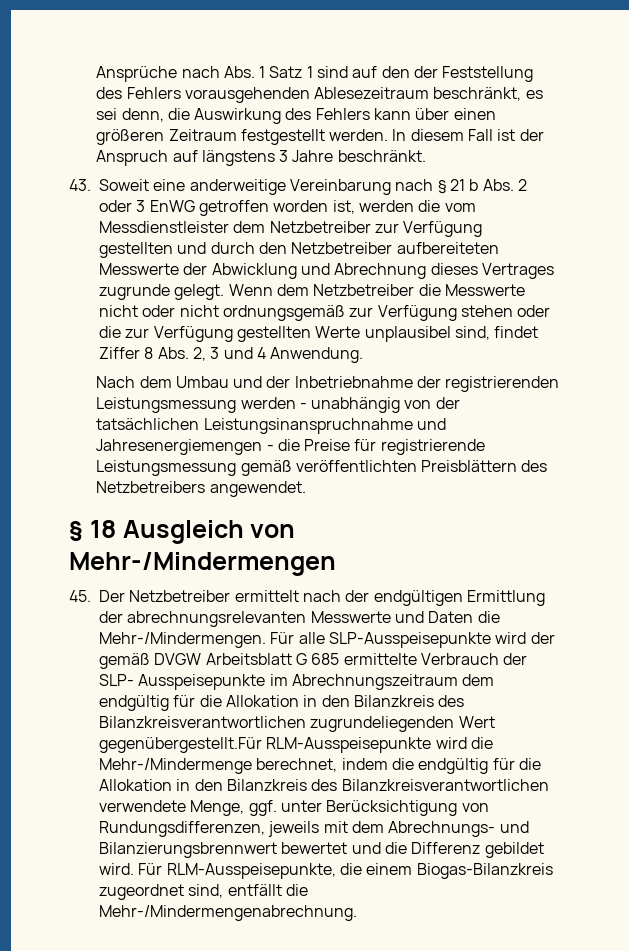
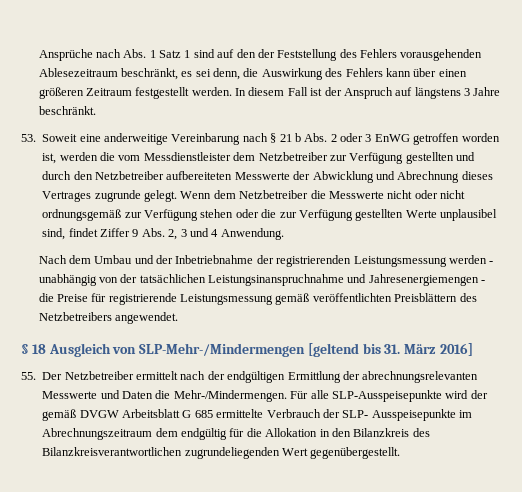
[69,179,91,191] 43. -> [21,134,36,142] 53.
[144,347,154,359] 8 -> [132,229,139,237] 9
[69,552,336,576] [69,590,91,602] Mehr-/Mindermengen // 45. -> [139,343,474,357] [21,372,36,380] SLP-Mehr-/Mindermengen [geltend bis 31. März 2016] // 55.
[99,737,493,753] [99,758,541,774] [99,779,549,791] [99,800,489,816] [99,821,529,837] [99,842,544,858] [99,863,553,879] [99,884,308,900] [99,905,357,921] gegenübergestellt.Für RLM-Ausspeisepunkte wird die Mehr-/Mindermenge berechnet, indem die endgültig für die Allokation in den Bilanzkreis des Bilanzkreisverantwortlichen verwendete Menge, ggf. unter Berücksichtigung von Rundungsdifferenzen, jeweils mit dem Abrechnungs- und Bilanzierungsbrennwert bewertet und die Differenz gebildet wird. Für RLM-Ausspeisepunkte, die einem Biogas-Bilanzkreis zugeordnet sind, entfällt die Mehr-/Mindermengenabrechnung. -> [310,447,401,459] gegenübergestellt.

